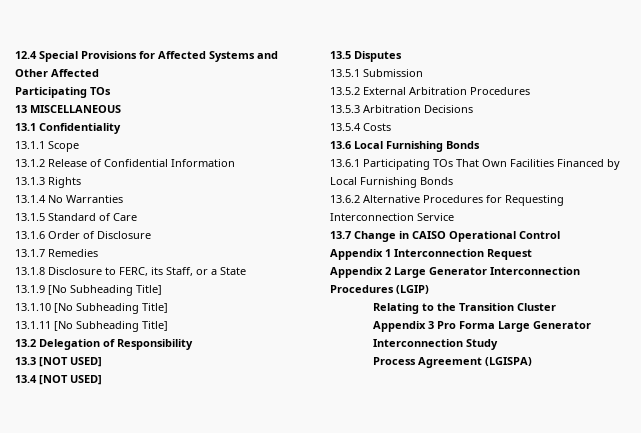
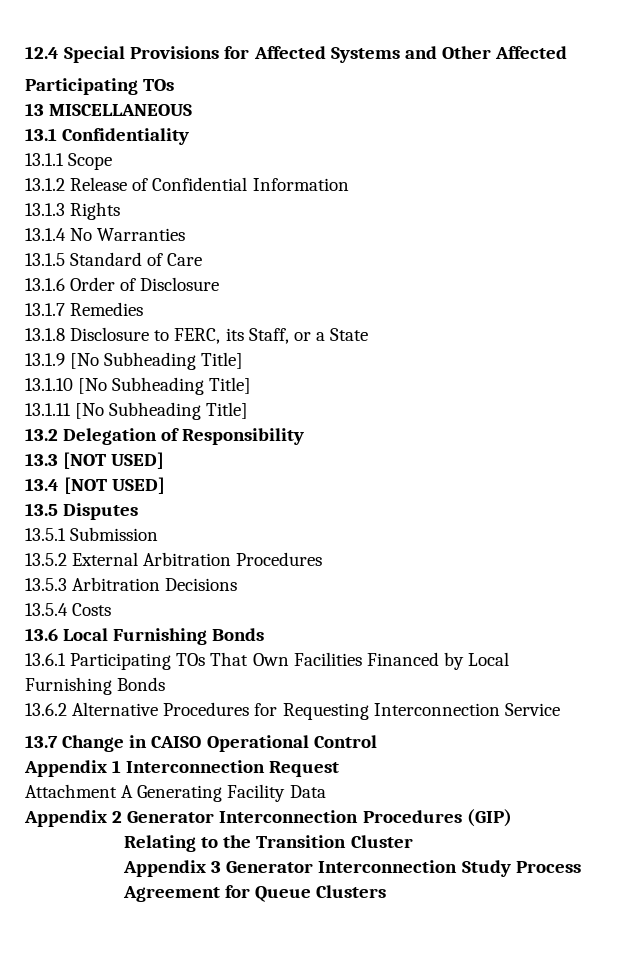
(532, 254) none -> [25,784,326,802] // Attachment A Generating Facility Data
[394,267,426,278] Large -> (123, 817) none
[396,285,429,294] (LGIP) -> [466,809,512,827] (GIP)
[437,321,531,332] Pro Forma Large -> (222, 867) none
(499, 344) // -> (511, 868) none
[485,357,533,366] (LGISPA) -> [225,885,387,902] for Queue Clusters

